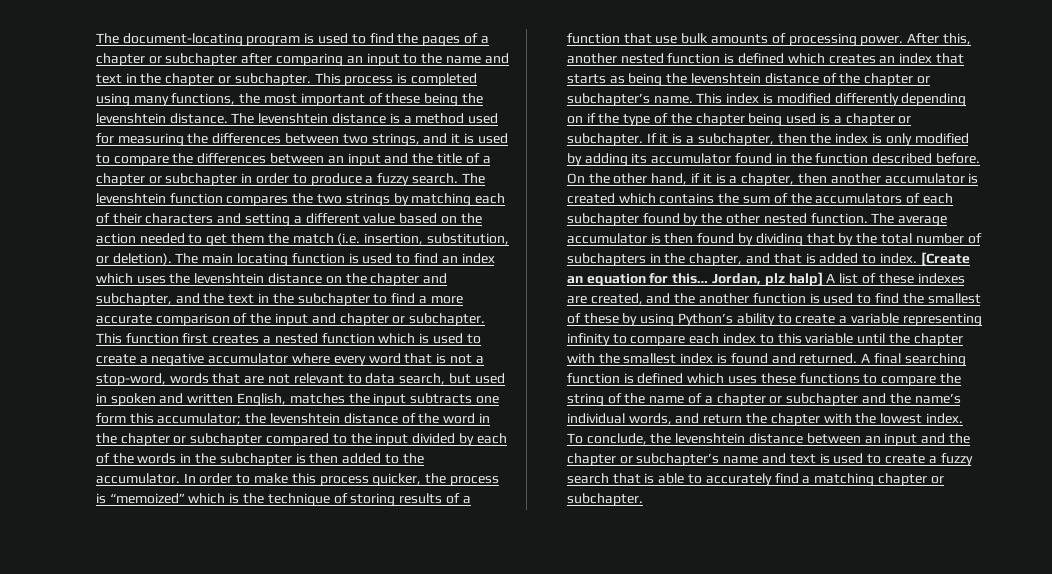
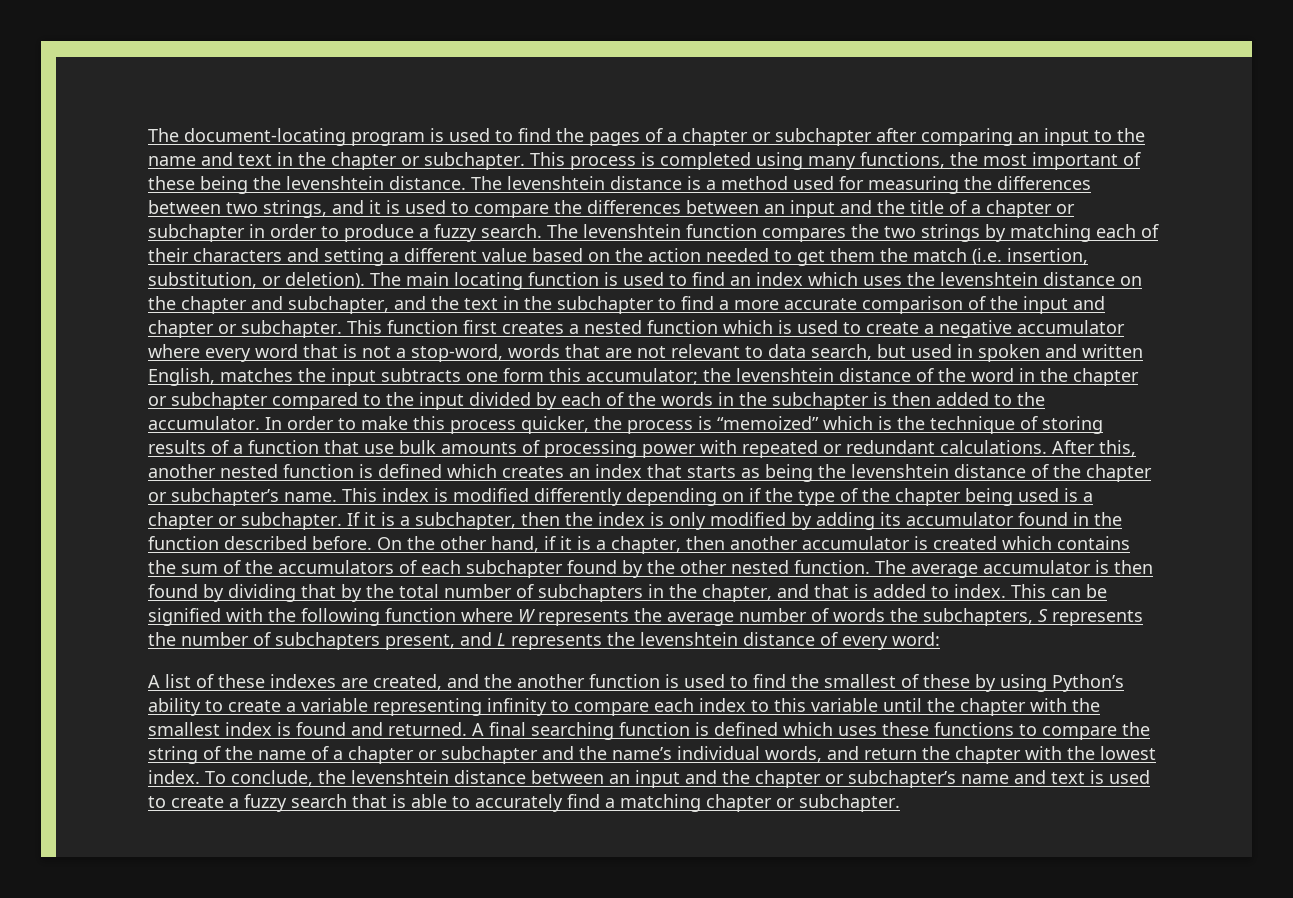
[860,36,904,46] power. -> [642,440,1048,458] power with repeated or redundant calculations.
[920,252,970,266] [566,272,823,286] [Create an equation for this… Jordan, plz halp] -> [1011,584,1108,598] [148,608,1144,626] [148,632,941,650] This can be signified with the following function where W represents the average number of words the subchapters, S represents the number of subchapters present, and L represents the levenshtein distance of every word: //

